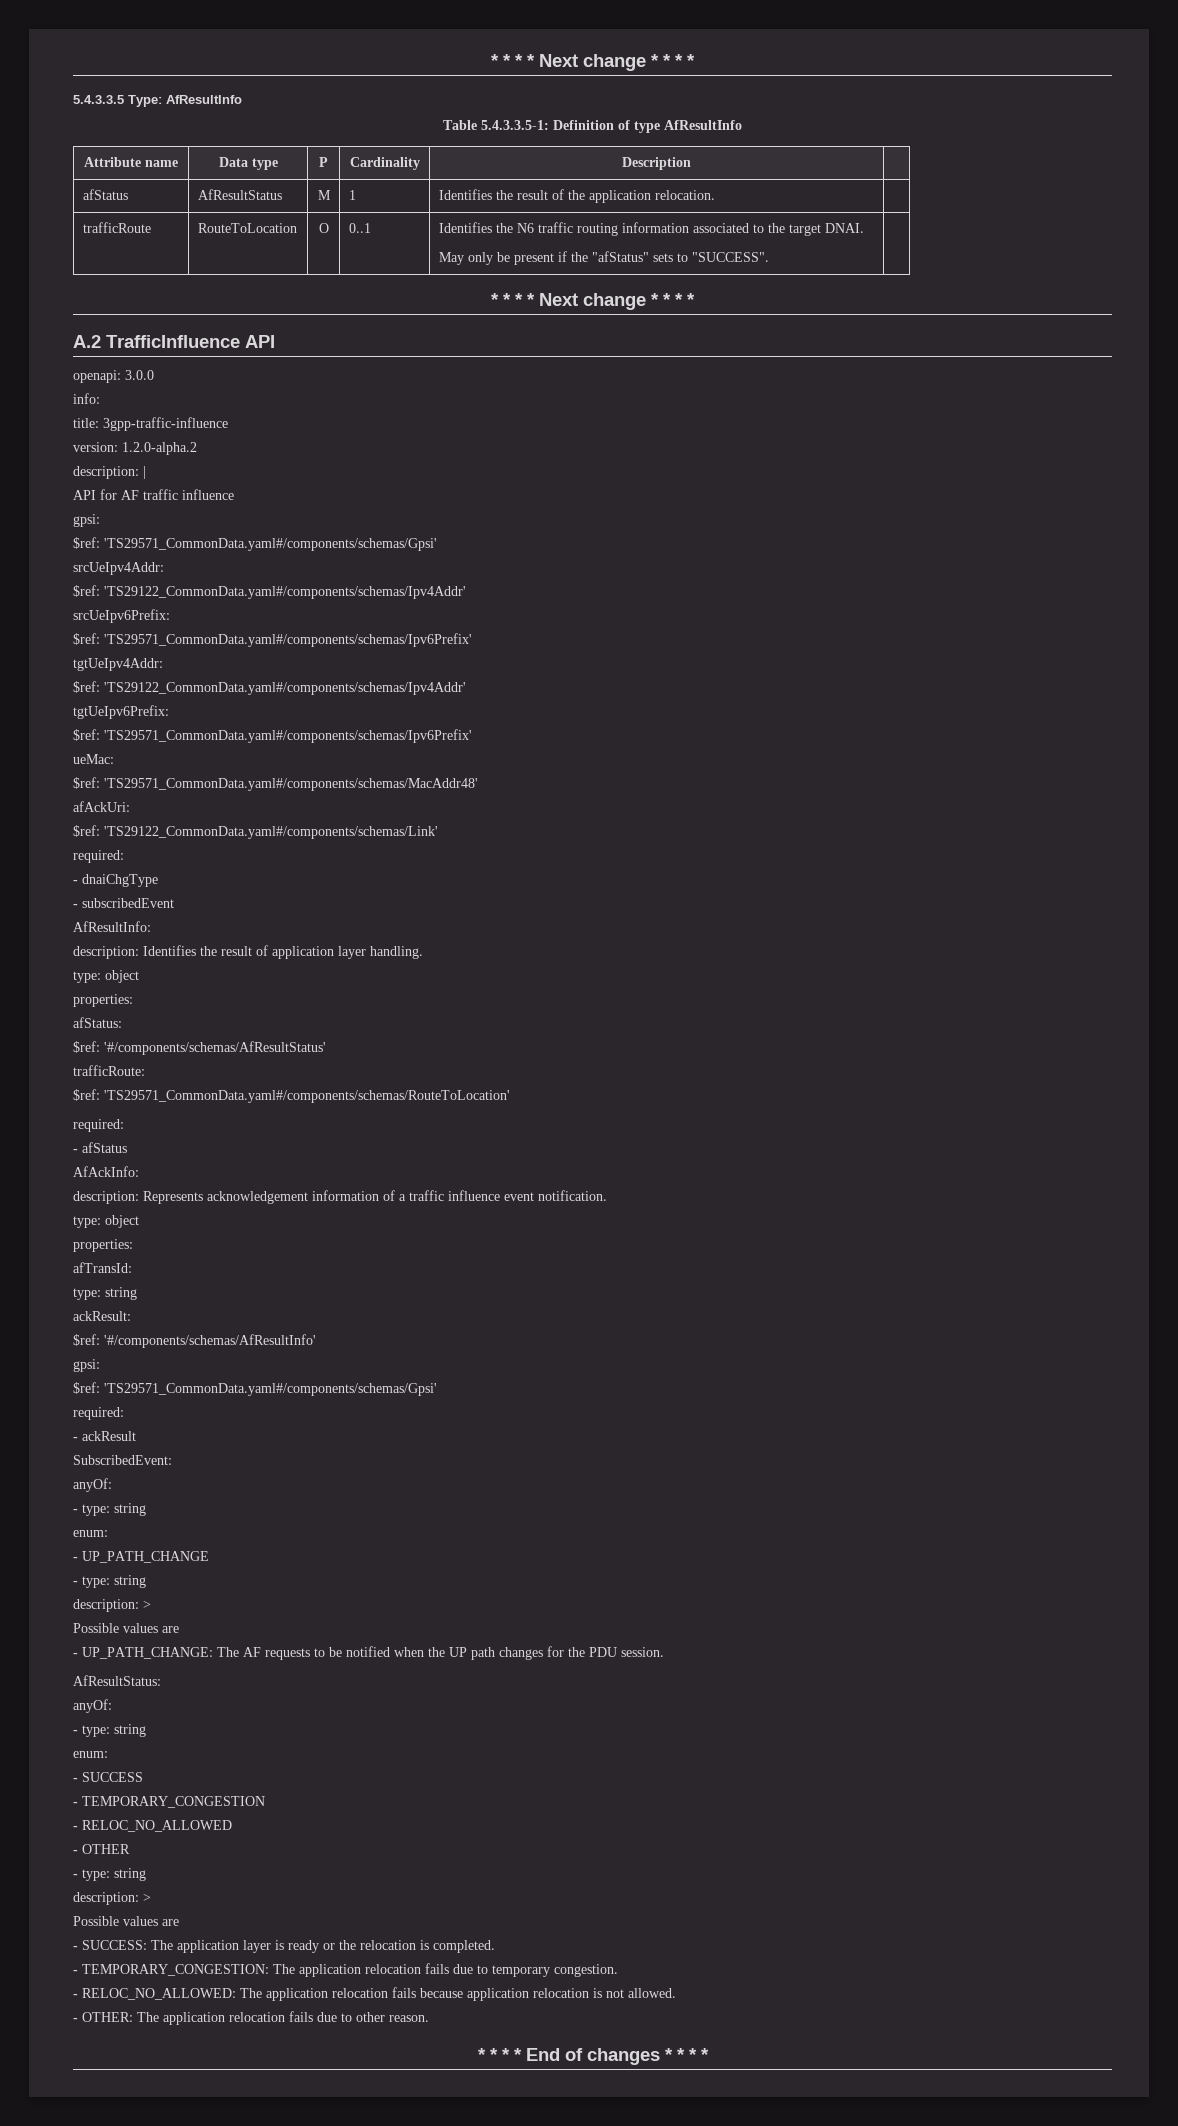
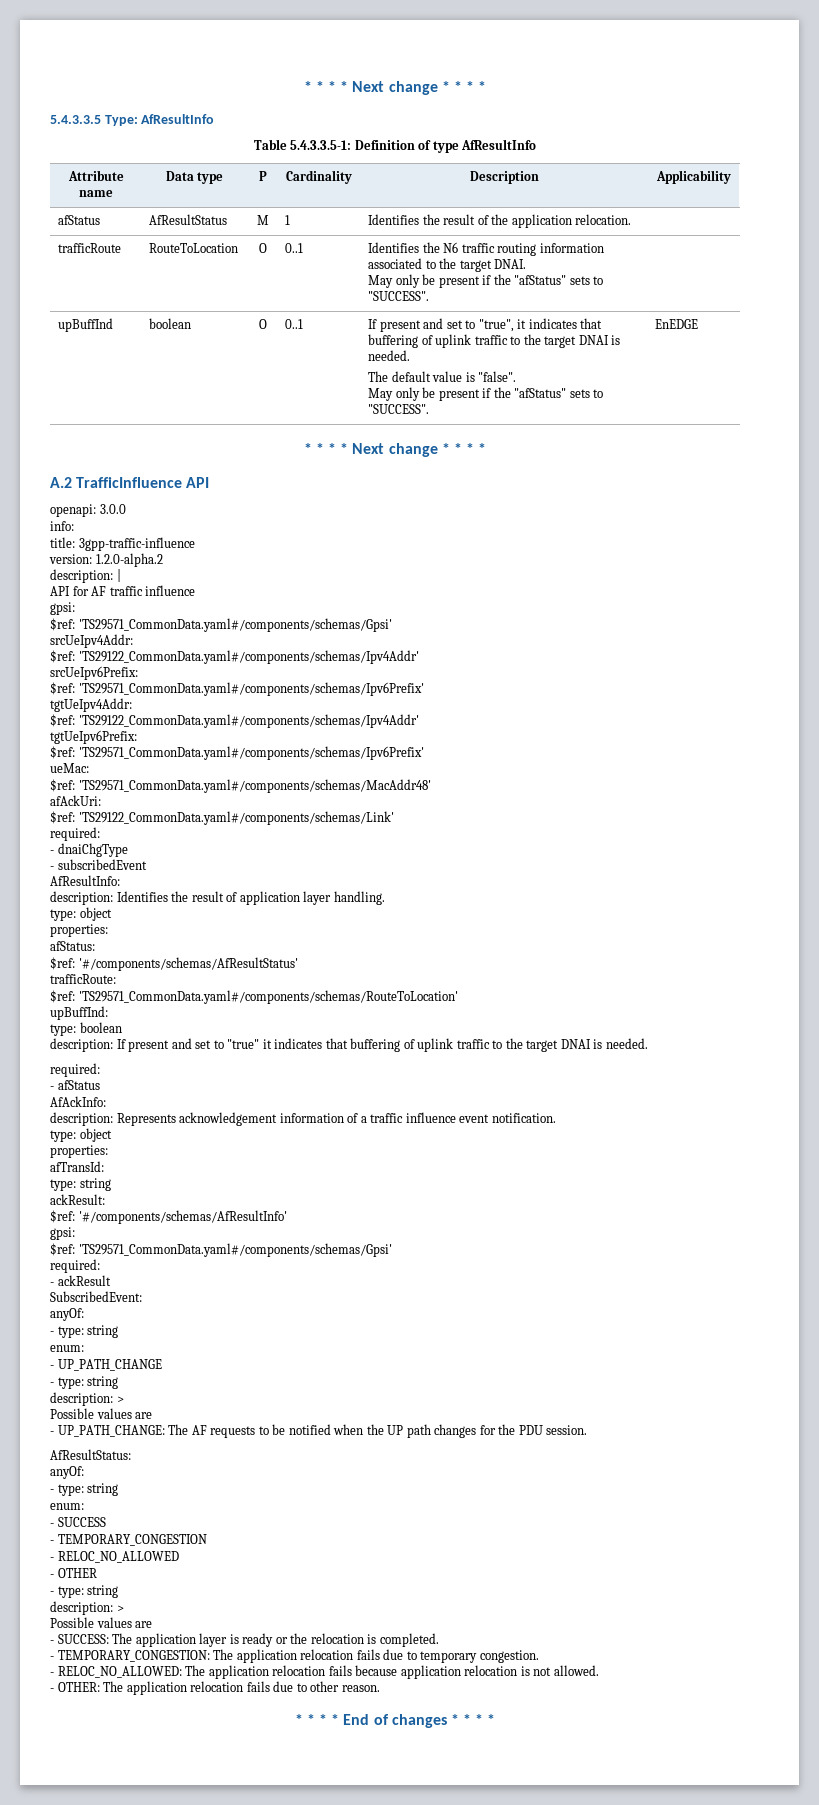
(691, 163) none -> [655,170,731,184] Applicability
(769, 257) none -> [58,318,114,332] [149,318,192,329] [258,319,267,329] [285,319,304,329] [368,318,603,332] [368,334,621,348] [368,350,411,361] [368,371,517,382] [368,387,604,401] [368,404,430,414] [655,319,699,329] // upBuffInd | boolean | O | 0..1 | If present and set to "true", it indicates that buffering of uplink traffic to the target DNAI is needed. // The default value is "false". // May only be present if the "afStatus" sets to "SUCCESS". | EnEDGE
(510, 1096) none -> [50,1006,108,1020] [50,1022,122,1036] [50,1038,648,1052] // upBuffInd: // type: boolean // description: If present and set to "true" it indicates that buffering of uplink traffic to the target DNAI is needed.

